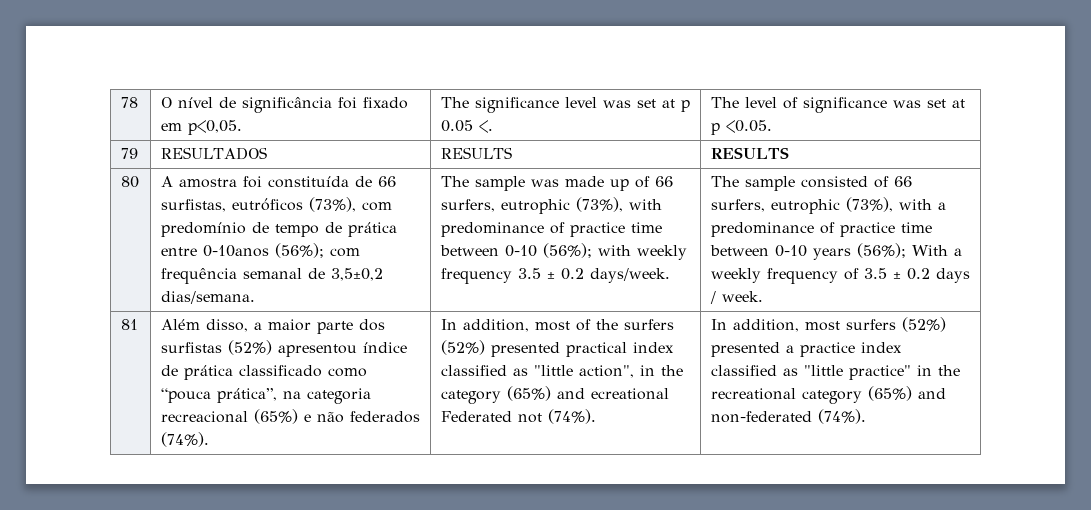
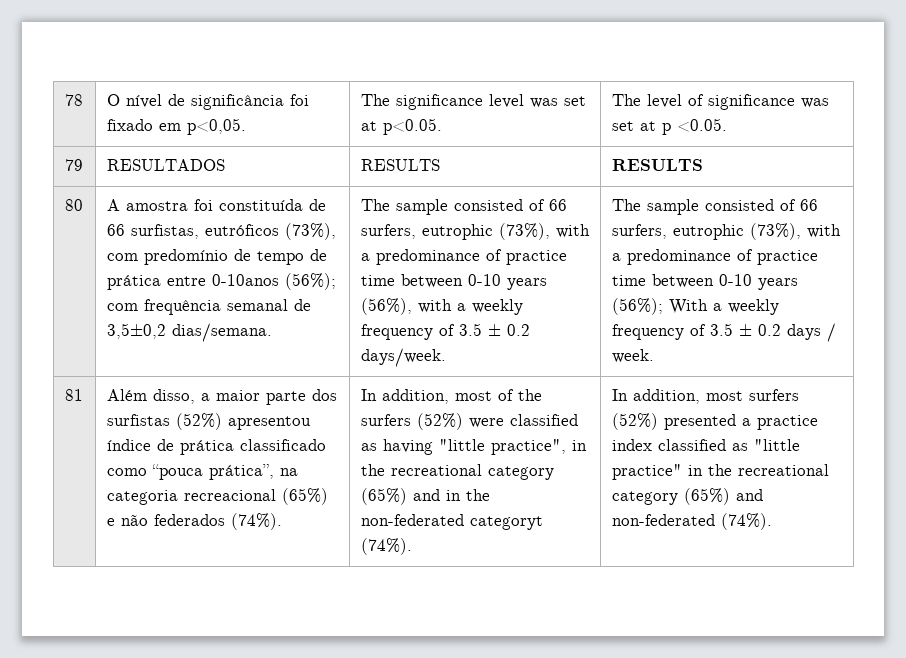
[680,100,690,112] [440,120,493,133] p 0.05 <. -> [382,118,442,135] p<0.05.
[530,176,673,191] [440,197,662,214] [440,222,662,237] [439,243,687,260] [440,268,512,284] was made up of 66 surfers, eutrophic (73%), with predominance of practice time between 0-10 (56%); with weekly frequency -> [453,199,567,211] [360,223,590,240] [360,249,567,265] [360,274,547,290] [360,298,523,315] [360,324,455,340] consisted of 66 surfers, eutrophic (73%), with a predominance of practice time between 0-10 years (56%), with a weekly frequency of
[490,342,674,357] [440,365,683,378] [440,386,669,404] [440,411,542,423] presented practical index classified as "little action", in the category (65%) and ecreational Federated not -> [468,414,578,428] [360,439,587,455] [360,464,554,480] [360,488,490,505] [360,514,543,530] were classified as having "little practice", in the recreational category (65%) and in the non-federated categoryt

